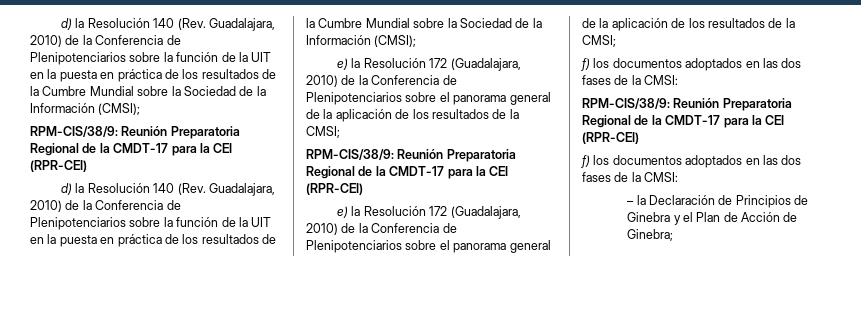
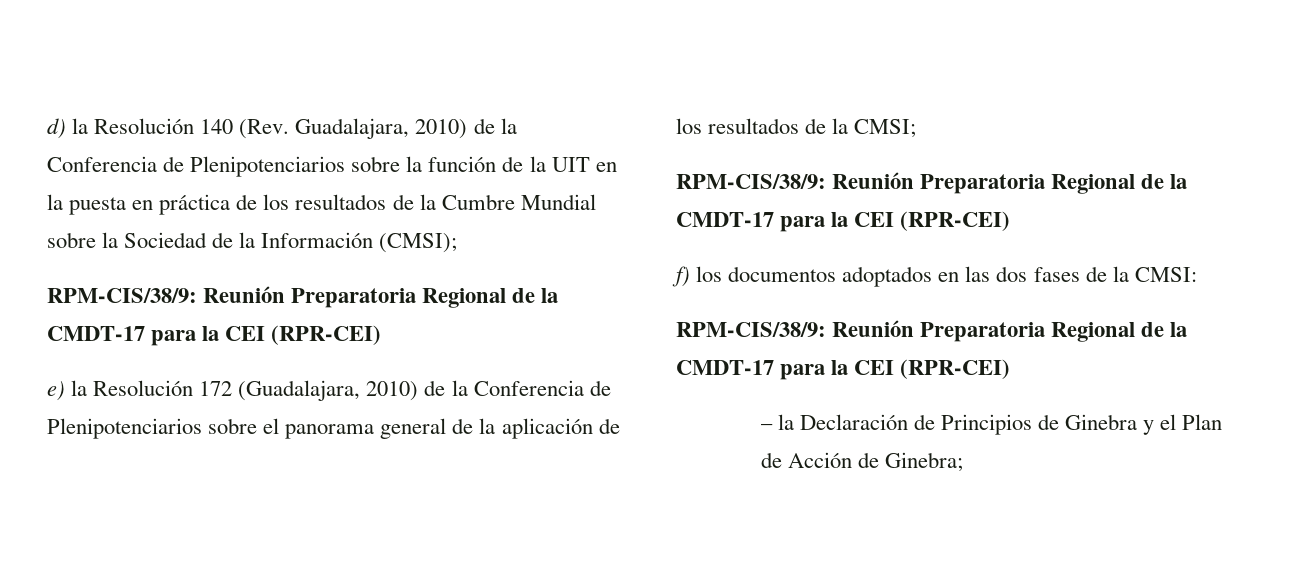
[61,183,275,196] [30,200,181,212] [30,217,272,230] [30,234,276,247] [306,18,542,28] [306,35,417,47] // d) la Resolución 140 (Rev. Guadalajara, 2010) de la Conferencia de Plenipotenciarios sobre la función de la UIT en la puesta en práctica de los resultados de la Cumbre Mundial sobre la Sociedad de la Información (CMSI); -> (382, 335) none
[337,206,521,219] [306,223,457,235] [306,240,551,253] [582,18,795,31] [582,35,616,47] // e) la Resolución 172 (Guadalajara, 2010) de la Conferencia de Plenipotenciarios sobre el panorama general de la aplicación de los resultados de la CMSI; -> (1011, 221) none
[581,155,802,168] [582,172,679,182] // f) los documentos adoptados en las dos fases de la CMSI: -> (1011, 369) none

